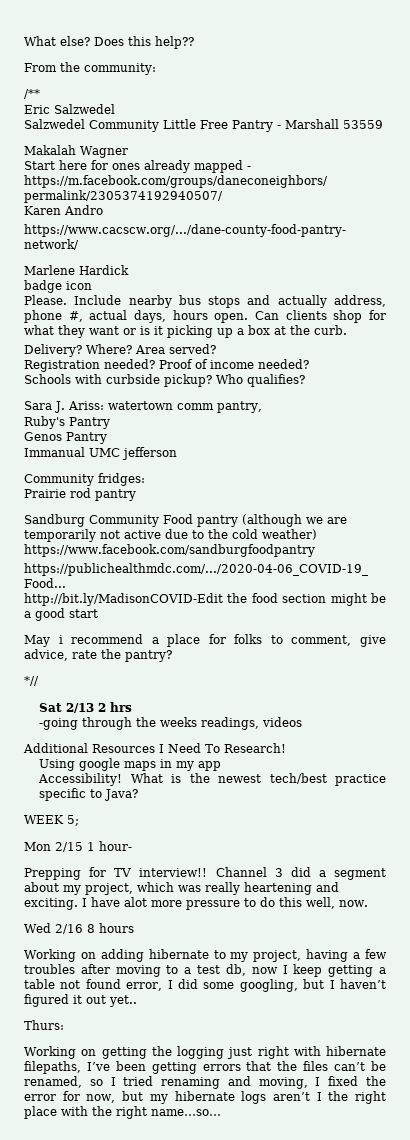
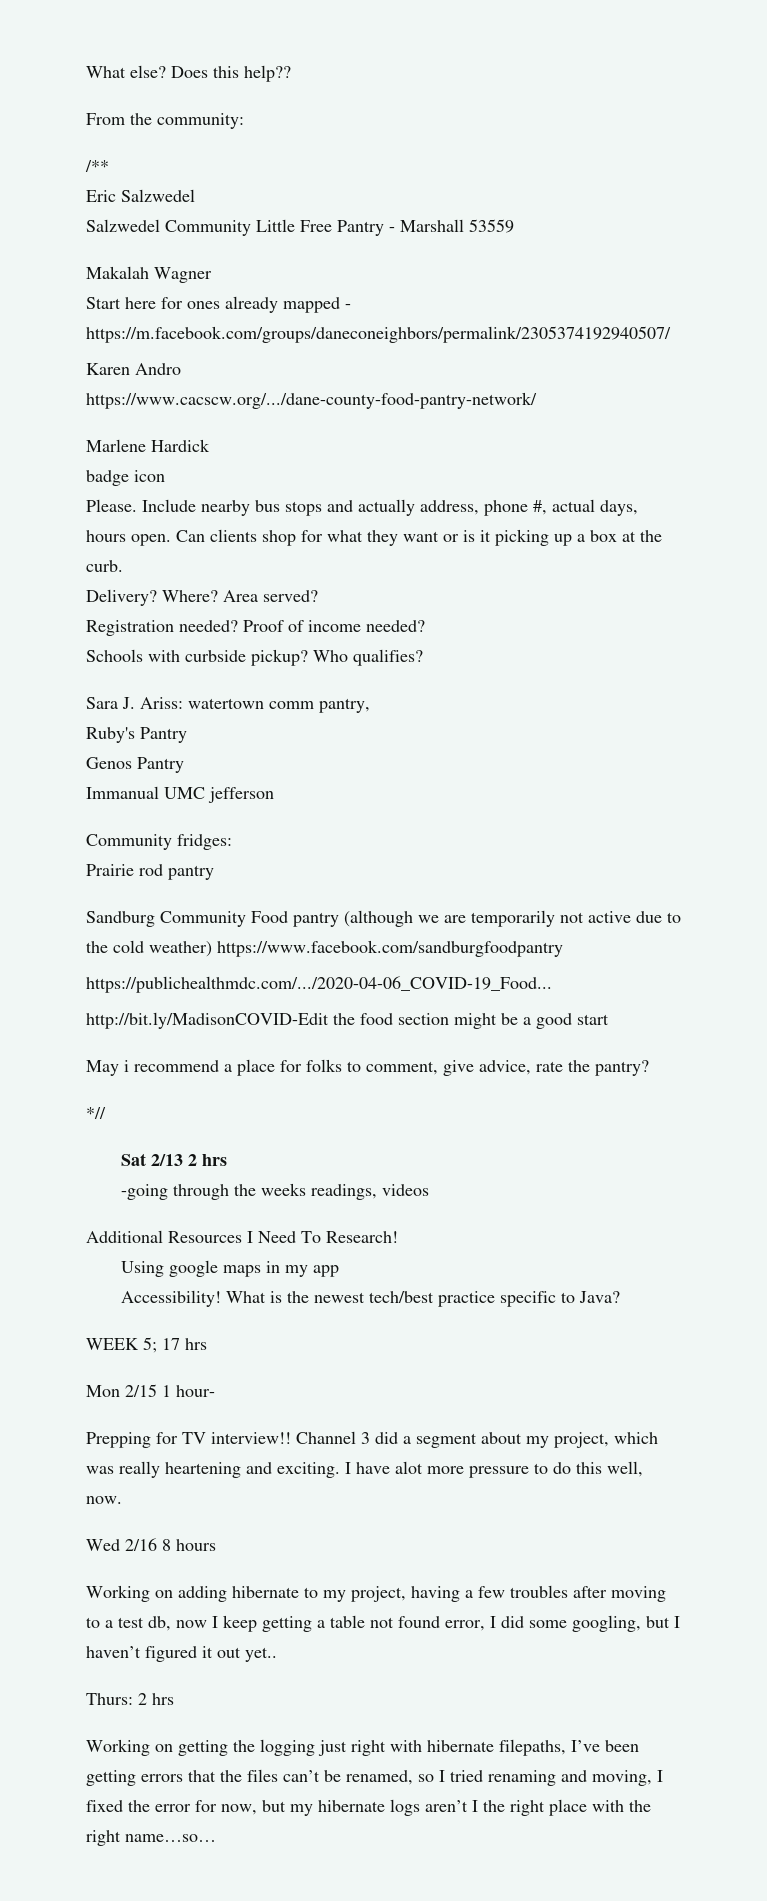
(79, 820) none -> [162,1338,207,1350] 17 hrs
(64, 1025) none -> [138,1693,174,1705] 2 hrs

